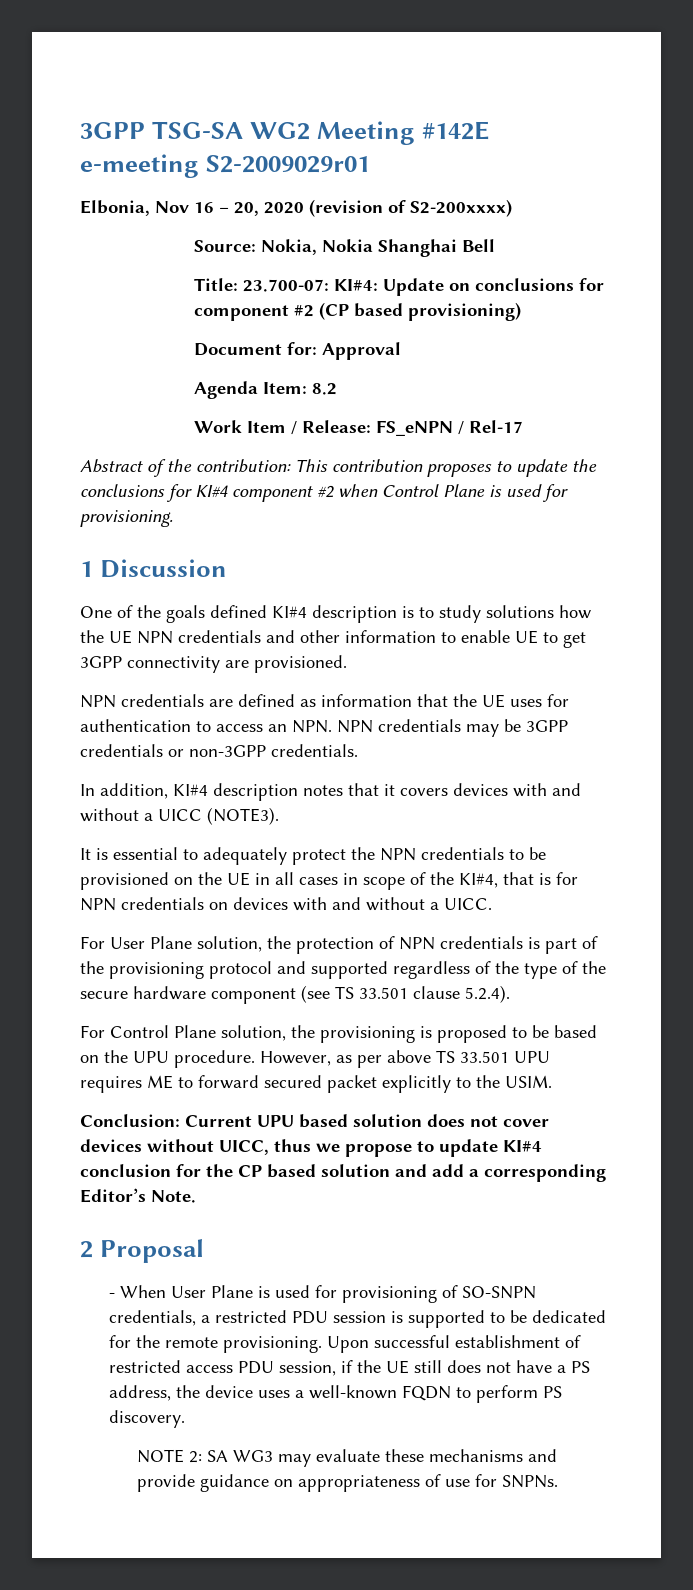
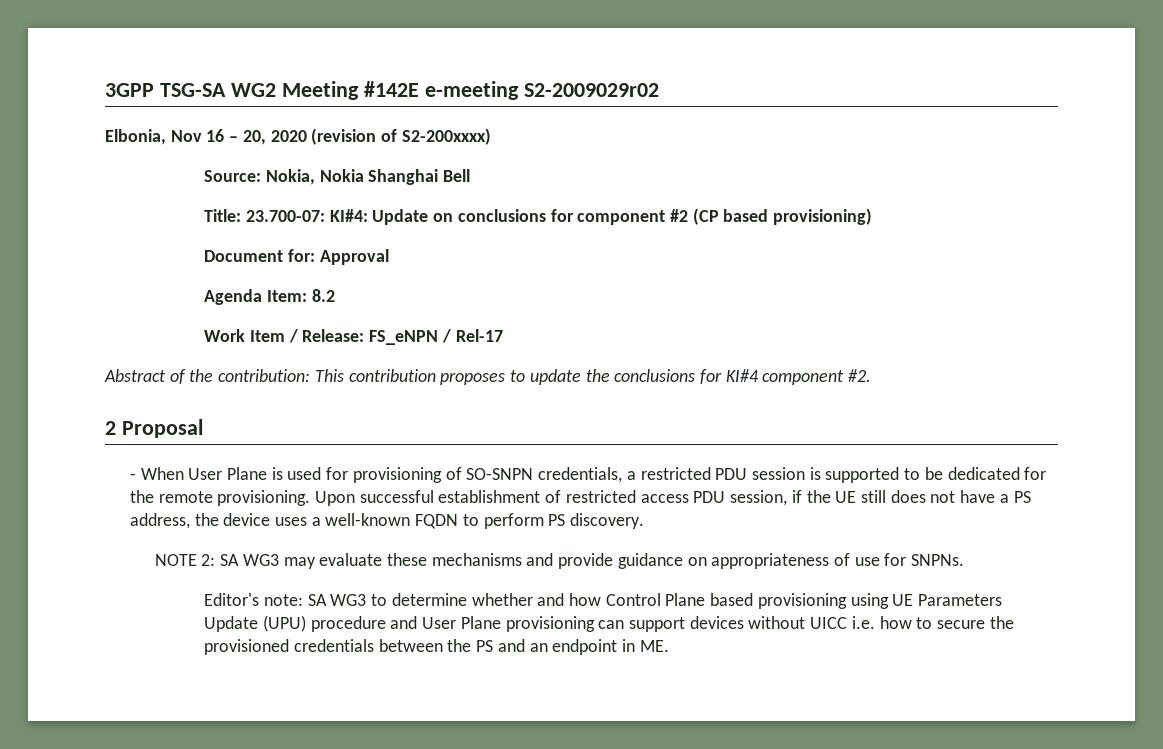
[206,155,371,173] S2-2009029r01 -> [523,83,659,97] S2-2009029r02
[317,484,568,502] [80,510,173,527] [80,559,228,578] [80,605,591,623] [80,630,586,648] [80,655,347,673] [80,694,569,708] [80,719,568,737] [80,744,358,757] [80,783,581,801] [80,807,279,825] [80,847,546,865] [80,872,578,890] [80,897,492,911] [80,936,598,954] [80,961,606,979] [80,985,510,1004] [80,1025,597,1043] [80,1050,550,1068] [80,1075,552,1093] [80,1114,549,1128] [80,1139,542,1157] [80,1164,606,1182] [80,1188,196,1203] #2 when Control Plane is used for provisioning. // 1 Discussion // One of the goals defined KI#4 description is to study solutions how the UE NPN credentials and other information to enable UE to get 3GPP connectivity are provisioned. // NPN credentials are defined as information that the UE uses for authentication to access an NPN. NPN credentials may be 3GPP credentials or non-3GPP credentials. // In addition, KI#4 description notes that it covers devices with and without a UICC (NOTE3). // It is essential to adequately protect the NPN credentials to be provisioned on the UE in all cases in scope of the KI#4, that is for NPN credentials on devices with and without a UICC. // For User Plane solution, the protection of NPN credentials is part of the provisioning protocol and supported regardless of the type of the secure hardware component (see TS 33.501 clause 5.2.4). // For Control Plane solution, the provisioning is proposed to be based on the UPU procedure. However, as per above TS 33.501 UPU requires ME to forward secured packet explicitly to the USIM. // Conclusion: Current UPU based solution does not cover devices without UICC, thus we propose to update KI#4 conclusion for the CP based solution and add a corresponding Editor’s Note. -> [848,369,872,382] #2.
(559, 1481) none -> [204,593,1003,609] [204,615,1014,632] [204,639,669,655] // Editor's note: SA WG3 to determine whether and how Control Plane based provisioning using UE Parameters Update (UPU) procedure and User Plane provisioning can support devices without UICC i.e. how to secure the provisioned credentials between the PS and an endpoint in ME.

